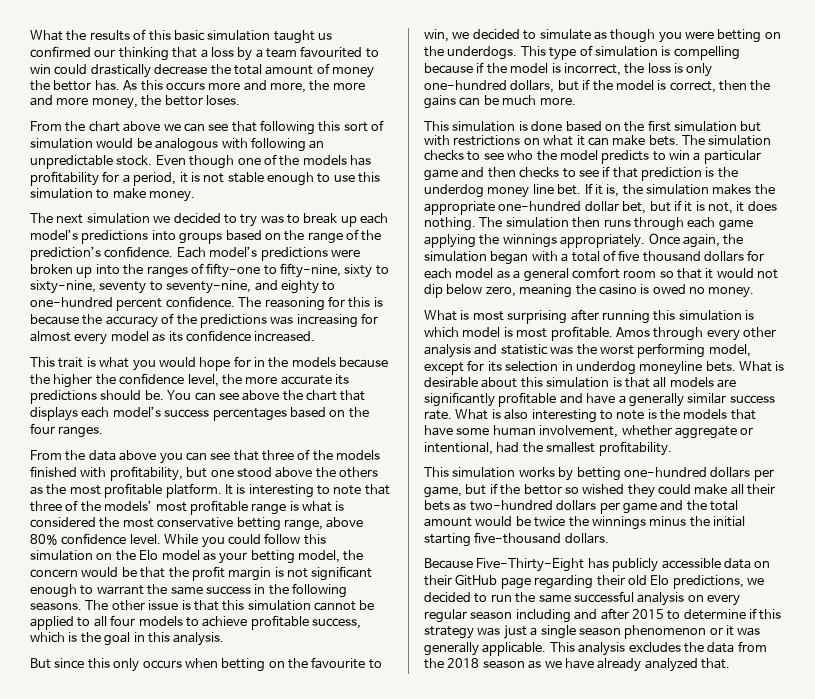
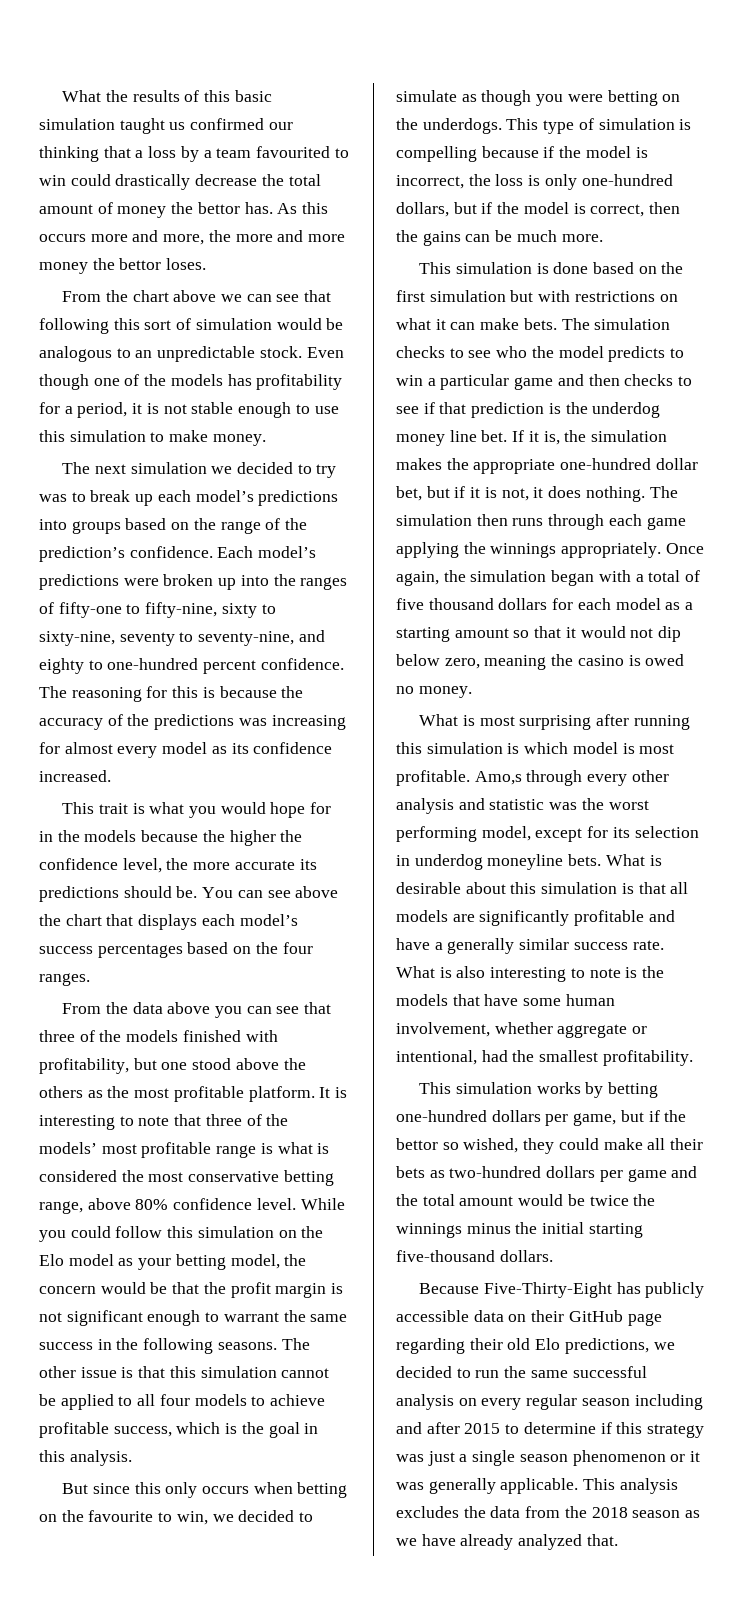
[91,98,138,109] money, -> [39,262,88,274] money
[221,137,306,152] with following -> [116,348,131,358] to
[523,267,657,282] general comfort room -> [396,627,509,642] starting amount
[615,327,650,337] Amos -> [474,771,522,785] Amo,s
[582,484,625,494] wished -> [463,1138,519,1153] wished,

